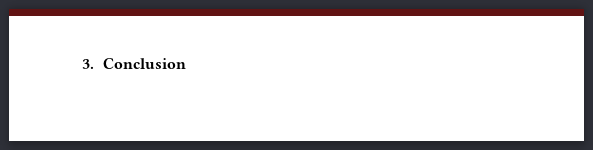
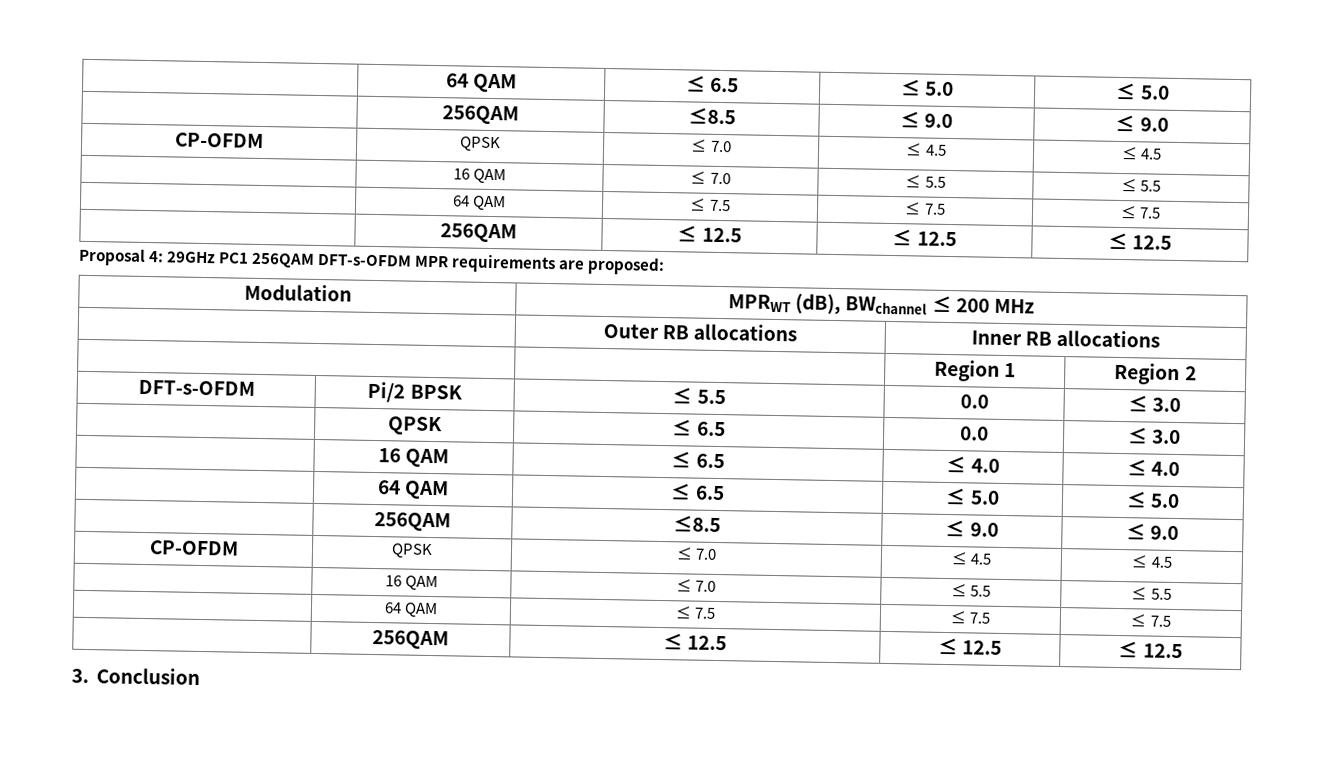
(82, 64) none -> [445,73,518,93] [685,75,740,93] [900,79,955,97] [1115,82,1170,100] [442,105,519,125] [687,107,736,125] [899,111,954,129] [1115,114,1169,132] [175,132,264,149] [459,136,501,152] [691,139,732,153] [905,143,947,156] [1120,146,1163,160] [452,168,507,184] [690,171,731,185] [905,175,946,188] [1120,178,1162,192] [452,195,507,211] [689,198,731,212] [904,202,946,215] [1119,205,1162,219] [440,223,517,243] [677,225,742,243] [892,229,957,247] [1107,232,1173,250] [78,247,666,276] [243,283,352,302] [728,293,1035,315] [602,323,798,342] [970,329,1161,348] [933,359,1017,382] [1114,362,1197,386] [137,379,255,396] [367,381,463,403] [672,387,726,405] [959,394,989,409] [1127,395,1182,413] [387,416,443,436] [672,419,726,437] [959,426,989,441] [1126,427,1182,445] [377,448,450,468] [671,451,725,469] [946,455,1000,473] [1126,459,1181,477] [376,480,450,500] [670,483,725,501] [945,487,1000,505] [1125,491,1181,509] [374,512,451,532] [673,515,721,533] [945,519,999,537] [1125,523,1180,541] [148,540,239,556] [391,543,433,559] [675,547,718,560] [950,552,993,565] [1131,555,1172,568] [384,575,439,591] [675,579,717,592] [950,584,992,597] [1131,587,1172,600] [383,602,439,618] [674,606,717,619] [949,611,991,624] [1130,614,1171,627] [372,629,449,650] [662,633,728,651] [937,637,1003,655] [1118,641,1183,659] | 64 QAM | ≤ 6.5 | ≤ 5.0 | ≤ 5.0 // | 256QAM | ≤8.5 | ≤ 9.0 | ≤ 9.0 // CP-OFDM | QPSK | ≤ 7.0 | ≤ 4.5 | ≤ 4.5 // | 16 QAM | ≤ 7.0 | ≤ 5.5 | ≤ 5.5 // | 64 QAM | ≤ 7.5 | ≤ 7.5 | ≤ 7.5 // | 256QAM | ≤ 12.5 | ≤ 12.5 | ≤ 12.5 // Proposal 4: 29GHz PC1 256QAM DFT-s-OFDM MPR requirements are proposed: // Modulation | MPRWT (dB), BWchannel ≤ 200 MHz // | Outer RB allocations | Inner RB allocations // | | Region 1 | Region 2 // DFT-s-OFDM | Pi/2 BPSK | ≤ 5.5 | 0.0 | ≤ 3.0 // | QPSK | ≤ 6.5 | 0.0 | ≤ 3.0 // | 16 QAM | ≤ 6.5 | ≤ 4.0 | ≤ 4.0 // | 64 QAM | ≤ 6.5 | ≤ 5.0 | ≤ 5.0 // | 256QAM | ≤8.5 | ≤ 9.0 | ≤ 9.0 // CP-OFDM | QPSK | ≤ 7.0 | ≤ 4.5 | ≤ 4.5 // | 16 QAM | ≤ 7.0 | ≤ 5.5 | ≤ 5.5 // | 64 QAM | ≤ 7.5 | ≤ 7.5 | ≤ 7.5 // | 256QAM | ≤ 12.5 | ≤ 12.5 | ≤ 12.5 //

